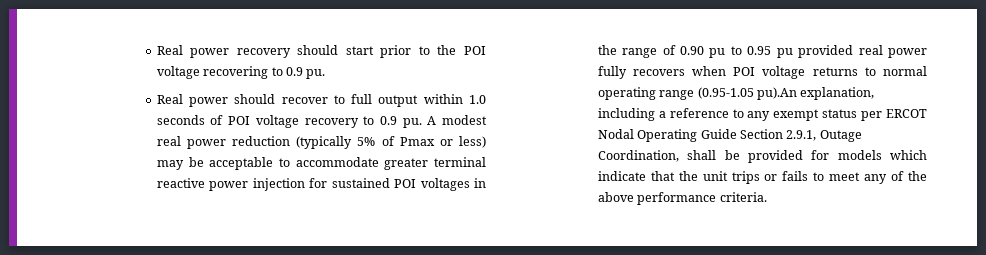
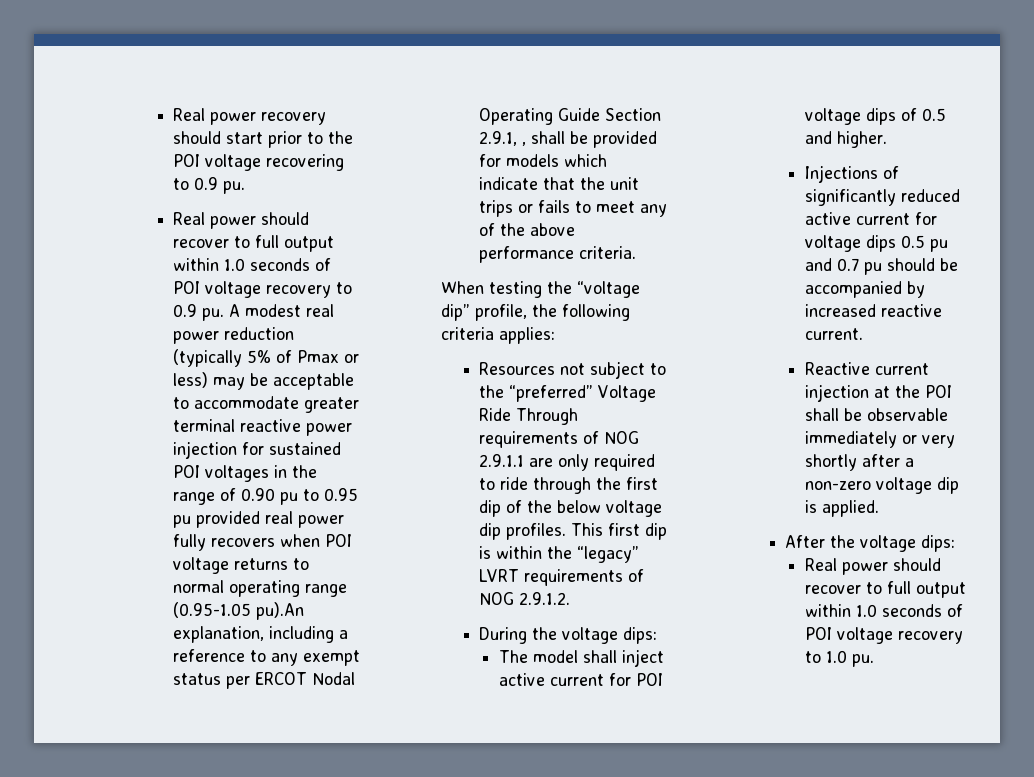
[819,130,862,142] [597,150,679,162] Outage Coordination, -> [522,142,527,146] ,
(767, 197) none -> [440,281,640,298] [440,304,630,321] [440,327,555,344] [479,361,667,379] [479,385,657,402] [479,408,579,425] [479,431,640,448] [479,454,656,471] [479,477,659,494] [479,500,663,517] [479,523,668,540] [479,546,640,563] [479,569,645,586] [479,592,571,605] [479,627,658,644] [498,649,664,667] [498,673,663,686] [804,108,946,125] [804,131,887,148] [804,165,899,183] [804,189,960,206] [804,212,937,225] [804,235,948,252] [804,258,958,275] [804,281,925,298] [804,304,942,317] [804,328,863,340] [804,362,929,375] [804,384,952,402] [804,408,948,421] [804,431,955,448] [804,454,914,471] [804,477,959,494] [804,500,879,517] [785,535,956,552] [804,558,941,575] [804,581,966,598] [804,604,963,617] [804,627,963,644] [804,650,874,667] // When testing the “voltage dip” profile, the following criteria applies: // Resources not subject to the “preferred” Voltage Ride Through requirements of NOG 2.9.1.1 are only required to ride through the first dip of the below voltage dip profiles. This first dip is within the “legacy” LVRT requirements of NOG 2.9.1.2. // During the voltage dips: // The model shall inject active current for POI voltage dips of 0.5 and higher. // Injections of significantly reduced active current for voltage dips 0.5 pu and 0.7 pu should be accompanied by increased reactive current. // Reactive current injection at the POI shall be observable immediately or very shortly after a non-zero voltage dip is applied. // After the voltage dips: // Real power should recover to full output within 1.0 seconds of POI voltage recovery to 1.0 pu.

